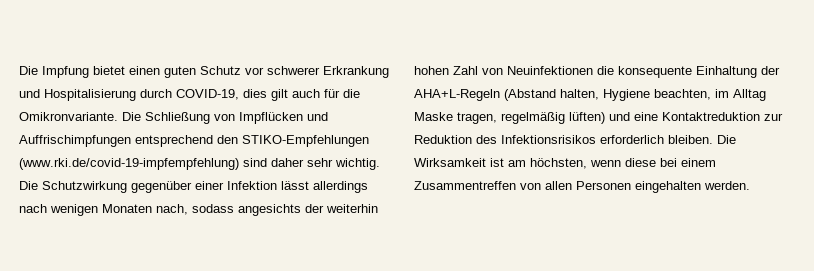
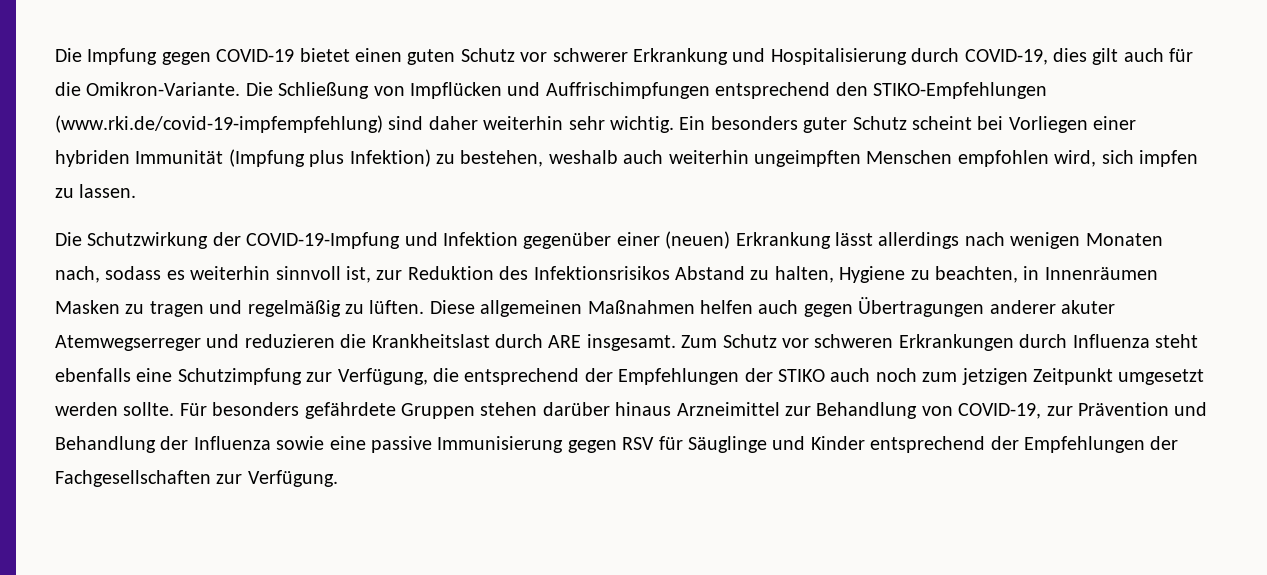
(89, 72) none -> [161,49,295,65] gegen COVID-19
[19,112,118,121] Omikronvariante. -> [86,82,241,96] Omikron-Variante.
(304, 162) none -> [483,116,564,130] weiterhin
[19,181,277,193] Die Schutzwirkung gegenüber einer Infektion -> [679,116,1137,133] [55,149,1198,167] [55,184,137,198] [55,231,831,249] Ein besonders guter Schutz scheint bei Vorliegen einer hybriden Immunität (Impfung plus Infektion) zu bestehen, weshalb auch weiterhin ungeimpften Menschen empfohlen wird, sich impfen zu lassen. // Die Schutzwirkung der COVID-19-Impfung und Infektion gegenüber einer (neuen) Erkrankung
[238,204,378,216] [414,66,780,78] [414,89,766,101] [414,112,783,124] [414,135,736,144] [414,158,716,169] [414,181,750,193] angesichts der weiterhin hohen Zahl von Neuinfektionen die konsequente Einhaltung der AHA+L-Regeln (Abstand halten, Hygiene beachten, im Alltag Maske tragen, regelmäßig lüften) und eine Kontaktreduktion zur Reduktion des Infektionsrisikos erforderlich bleiben. Die Wirksamkeit ist am höchsten, wenn diese bei einem Zusammentreffen von allen Personen eingehalten werden. -> [166,266,1158,283] [55,297,1115,317] [55,334,1198,351] [55,368,1205,385] [55,402,1208,419] [55,436,1179,453] [55,470,338,487] es weiterhin sinnvoll ist, zur Reduktion des Infektionsrisikos Abstand zu halten, Hygiene zu beachten, in Innenräumen Masken zu tragen und regelmäßig zu lüften. Diese allgemeinen Maßnahmen helfen auch gegen Übertragungen anderer akuter Atemwegserreger und reduzieren die Krankheitslast durch ARE insgesamt. Zum Schutz vor schweren Erkrankungen durch Influenza steht ebenfalls eine Schutzimpfung zur Verfügung, die entsprechend der Empfehlungen der STIKO auch noch zum jetzigen Zeitpunkt umgesetzt werden sollte. Für besonders gefährdete Gruppen stehen darüber hinaus Arzneimittel zur Behandlung von COVID-19, zur Prävention und Behandlung der Influenza sowie eine passive Immunisierung gegen RSV für Säuglinge und Kinder entsprechend der Empfehlungen der Fachgesellschaften zur Verfügung.

